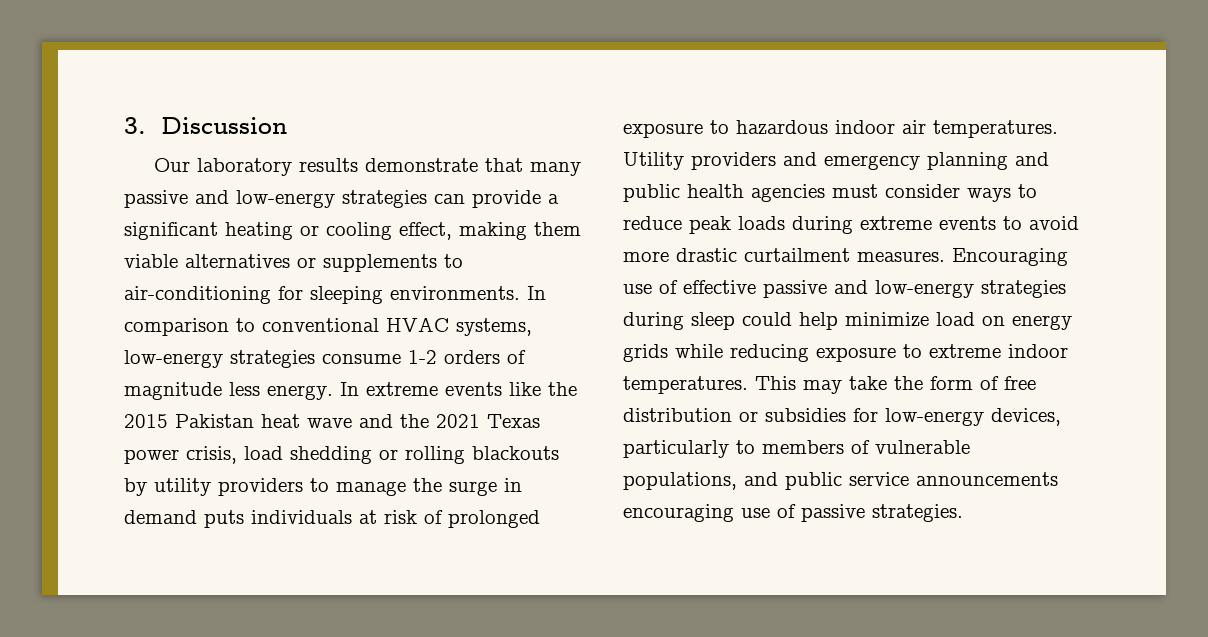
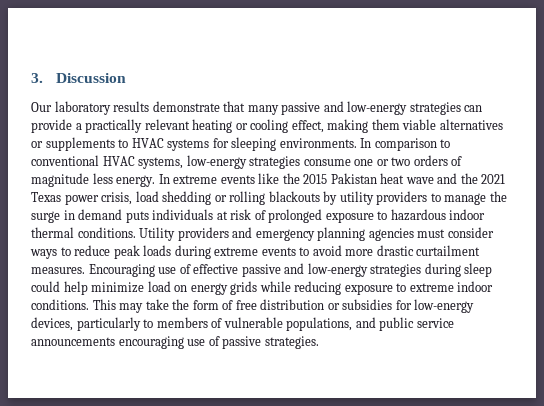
[124,222,218,240] significant -> [85,119,190,133] practically relevant
[124,286,271,304] air-conditioning -> [131,138,210,151] HVAC systems
[408,350,437,364] 1-2 -> [354,157,411,166] one or two
[902,120,1058,138] air temperatures. -> [31,227,136,238] thermal conditions.
[1015,152,1049,166] [623,184,744,202] and public health -> (366, 234) none
[623,376,748,394] temperatures. -> [31,299,89,310] conditions.

